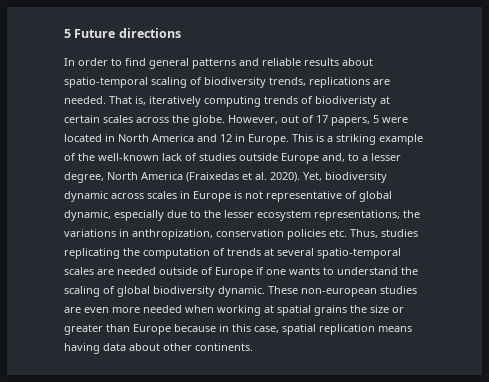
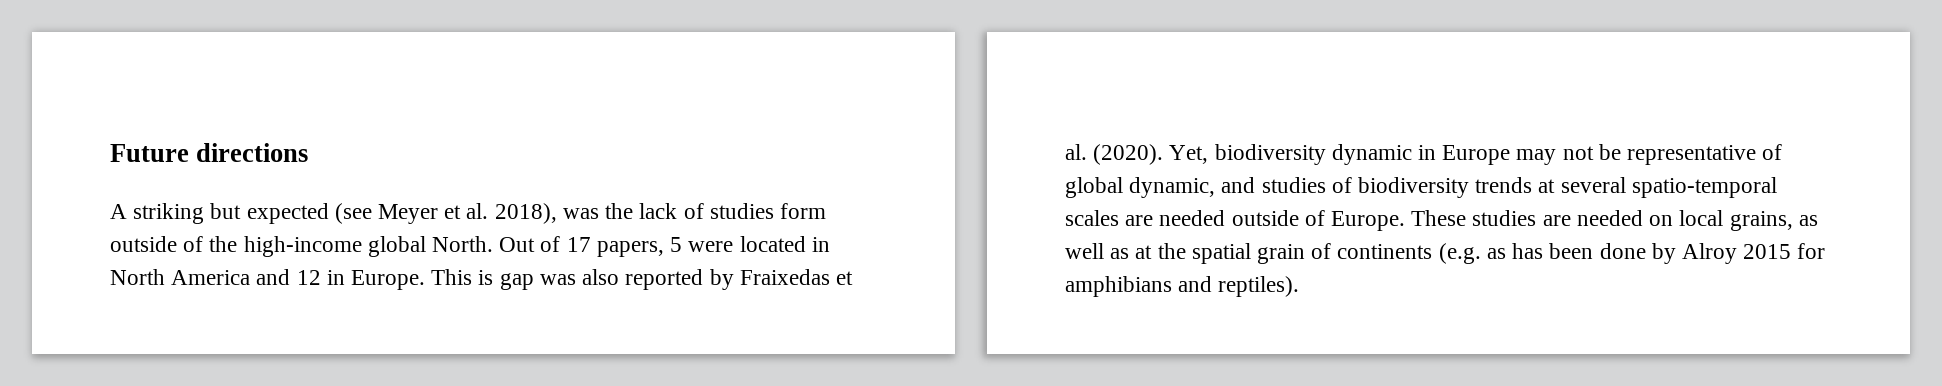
[64,29,71,38] 5 -> (110, 153) none
[64,58,373,69] [64,77,390,88] [64,96,390,107] [64,115,299,126] In order to find general patterns and reliable results about spatio-temporal scaling of biodiversity trends, replications are needed. That is, iteratively computing trends of biodiveristy at certain scales across the globe. However, out -> [110,203,826,224] [110,236,536,257] A striking but expected (see Meyer et al. 2018), was the lack of studies form outside of the high-income global North. Out
[327,134,423,145] [64,153,401,164] [64,172,300,183] a striking example of the well-known lack of studies outside Europe and, to a lesser degree, North America (Fraixedas et al. 2020). -> [499,269,853,290] [1065,144,1164,165] gap was also reported by Fraixedas et al. (2020).
[111,191,392,202] [64,210,420,221] [64,229,418,240] [64,248,225,259] across scales in Europe is not representative of global dynamic, especially due to the lesser ecosystem representations, the variations in anthropization, conservation policies etc. Thus, studies replicating the computation of -> [1418,144,1783,165] [1065,177,1470,198] in Europe may not be representative of global dynamic, and studies of biodiversity
[215,267,418,278] [64,286,417,297] [64,305,404,316] [64,324,412,335] [64,343,253,354] Europe if one wants to understand the scaling of global biodiversity dynamic. These non-european studies are even more needed when working at spatial grains the size or greater than Europe because in this case, spatial replication means having data about other continents. -> [1331,210,1818,231] [1065,243,1826,264] [1065,276,1300,297] Europe. These studies are needed on local grains, as well as at the spatial grain of continents (e.g. as has been done by Alroy 2015 for amphibians and reptiles).

